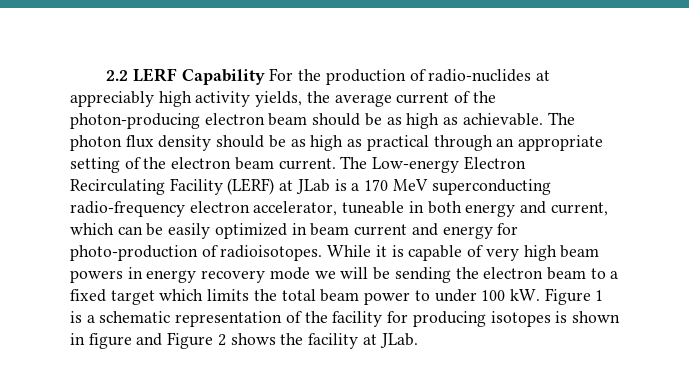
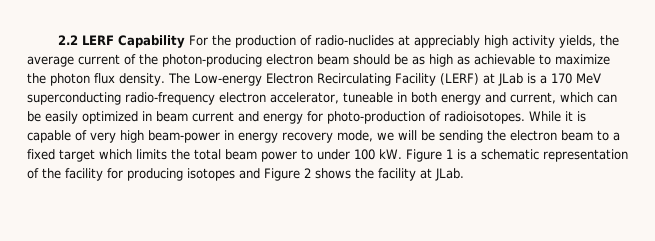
[462,112,575,126] [70,135,603,151] [70,157,336,173] achievable. The photon flux density should be as high as practical through an appropriate setting of the electron beam current. -> [474,54,610,65] [27,73,165,86] achievable to maximize the photon flux density.
[560,245,600,258] [70,270,123,283] beam powers -> [148,130,220,143] beam-power
[269,267,310,280] mode -> [337,130,373,142] mode,
[555,311,620,323] [70,333,132,349] is shown in figure -> (235, 174) none

